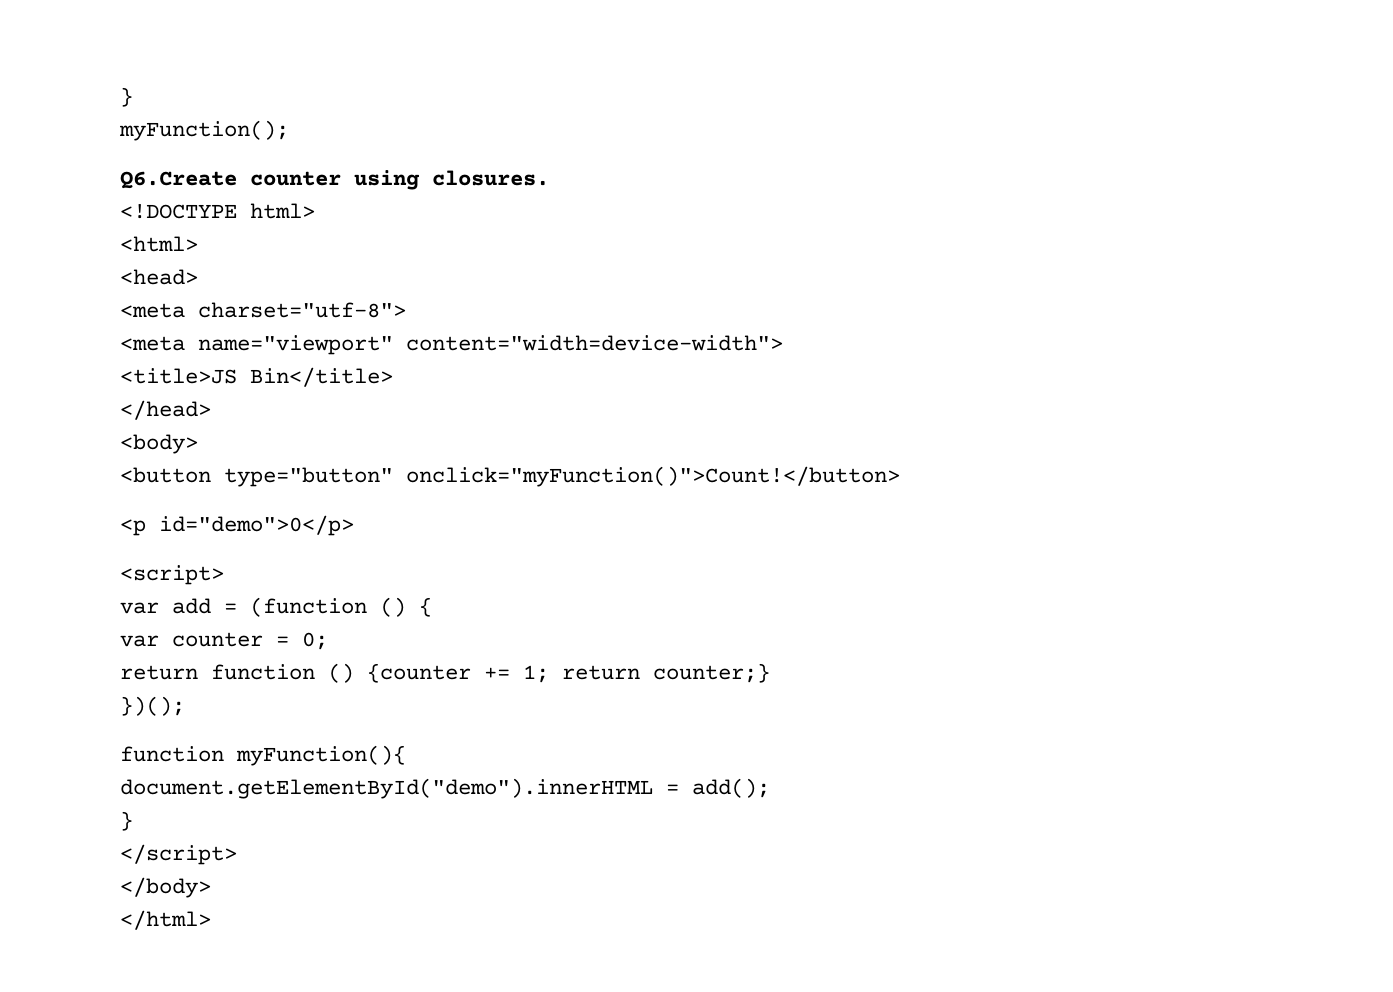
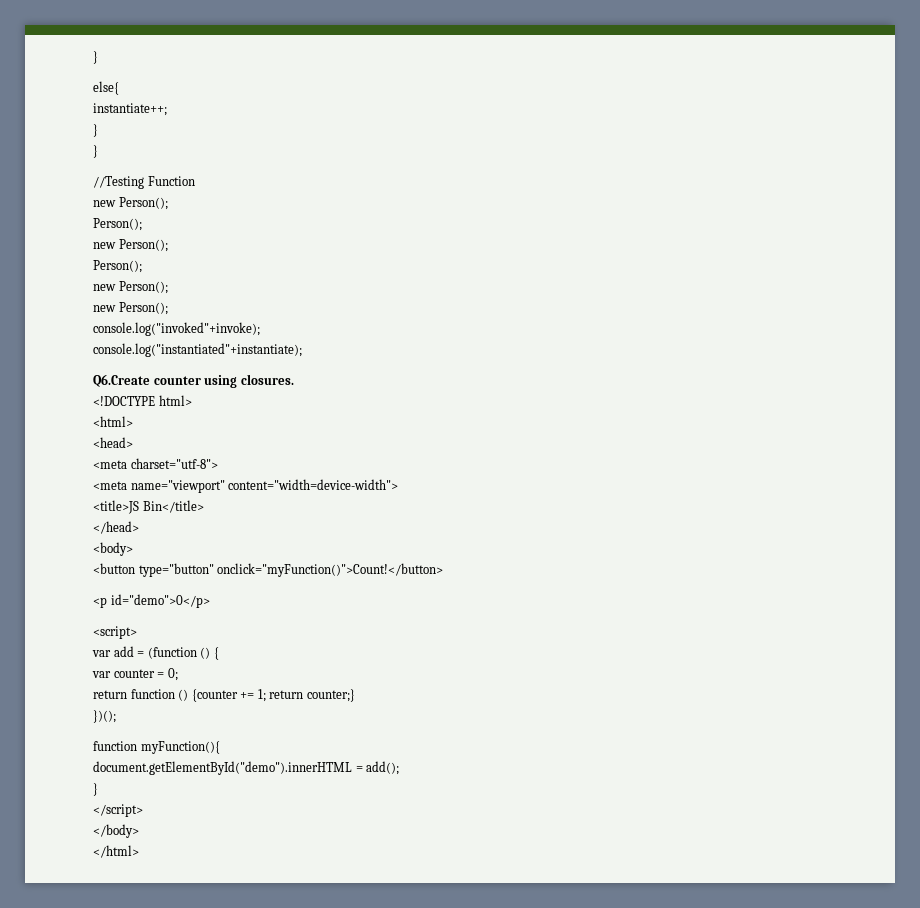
[120,87,133,107] [119,120,289,141] } // myFunction(); -> [93,51,98,64] [93,81,119,95] [93,103,167,116] [93,124,98,137] [93,145,98,158] [93,176,195,189] [93,197,168,210] [93,218,142,231] [93,239,168,252] [93,260,142,273] [93,281,168,294] [93,302,168,315] [93,322,260,336] [93,343,302,357] } // else{ // instantiate++; // } // } // //Testing Function // new Person(); // Person(); // new Person(); // Person(); // new Person(); // new Person(); // console.log("invoked"+invoke); // console.log("instantiated"+instantiate);

